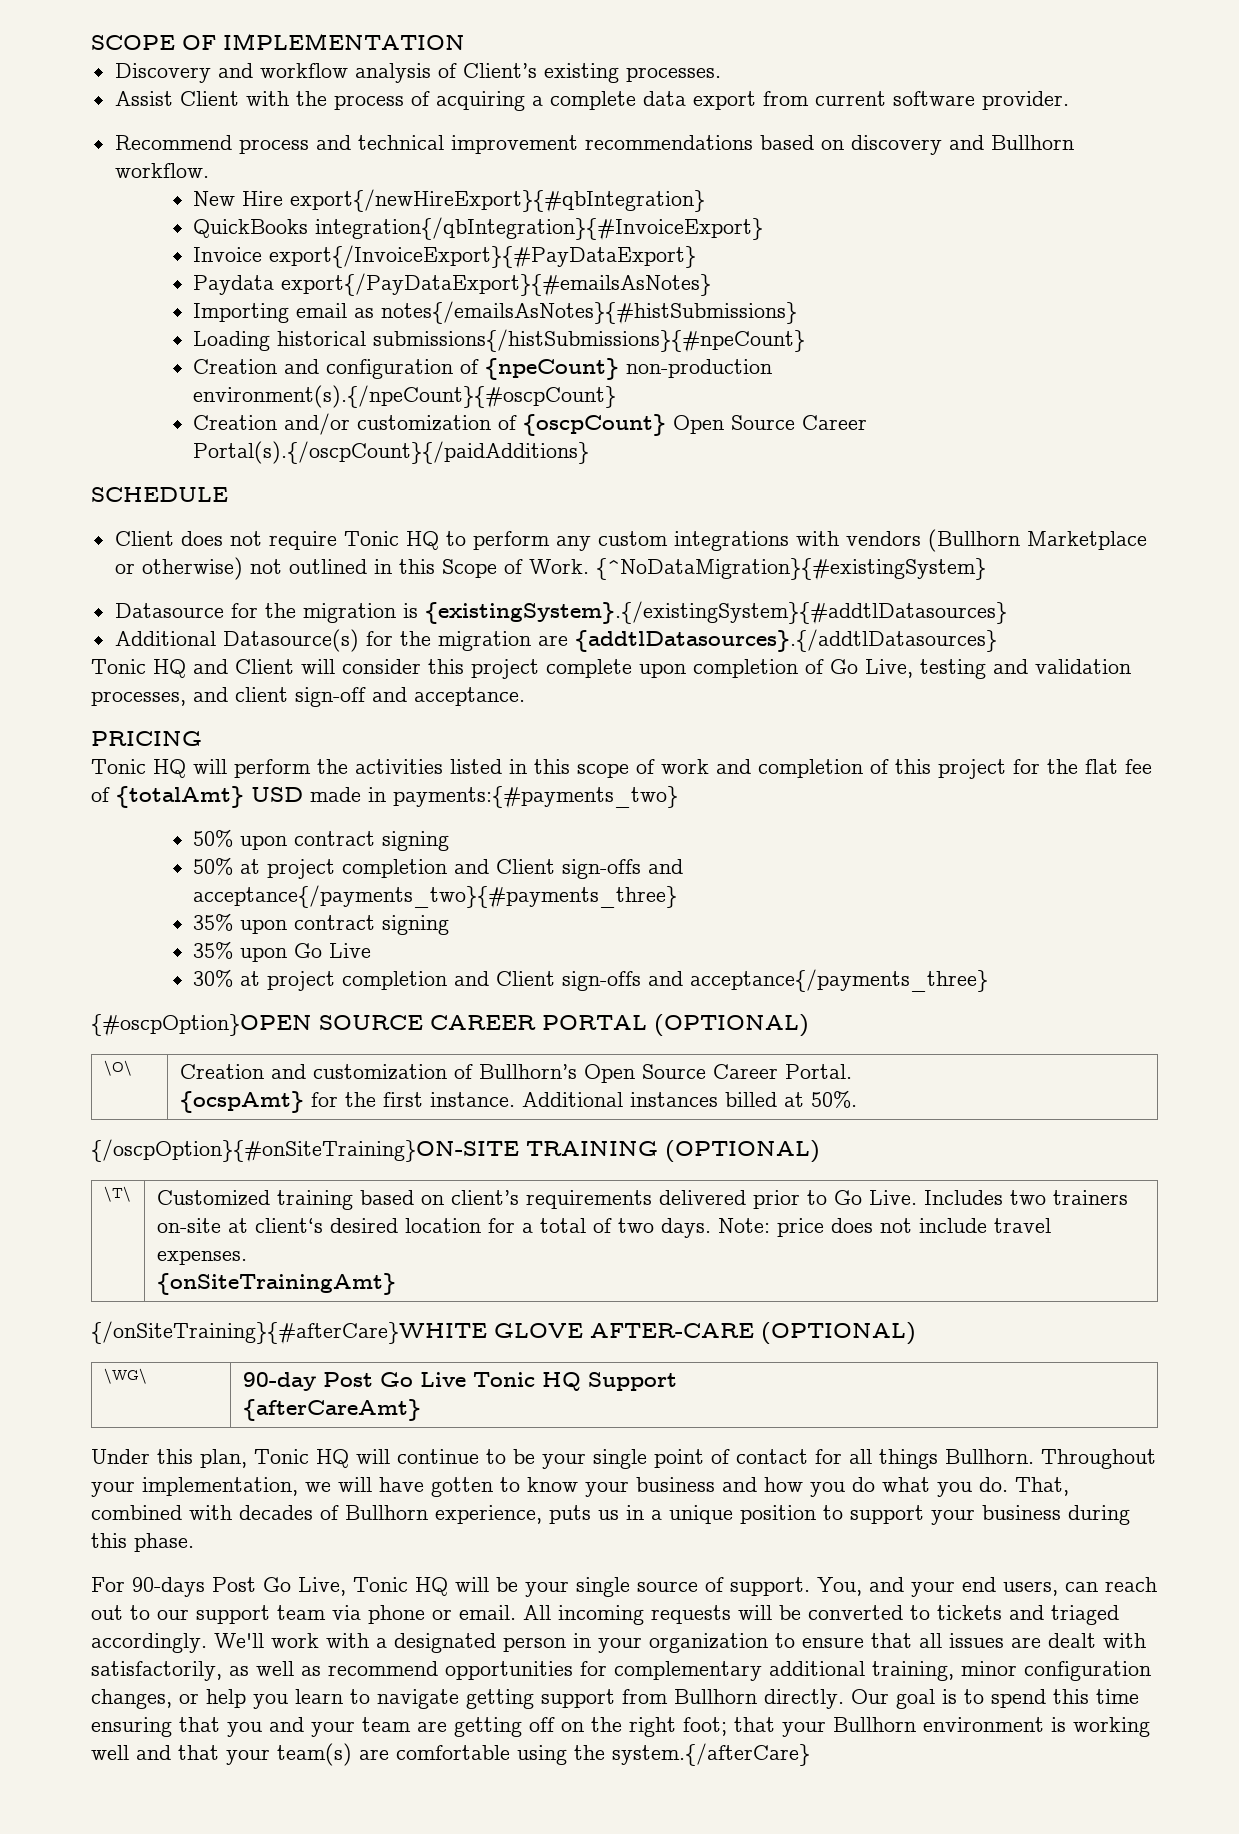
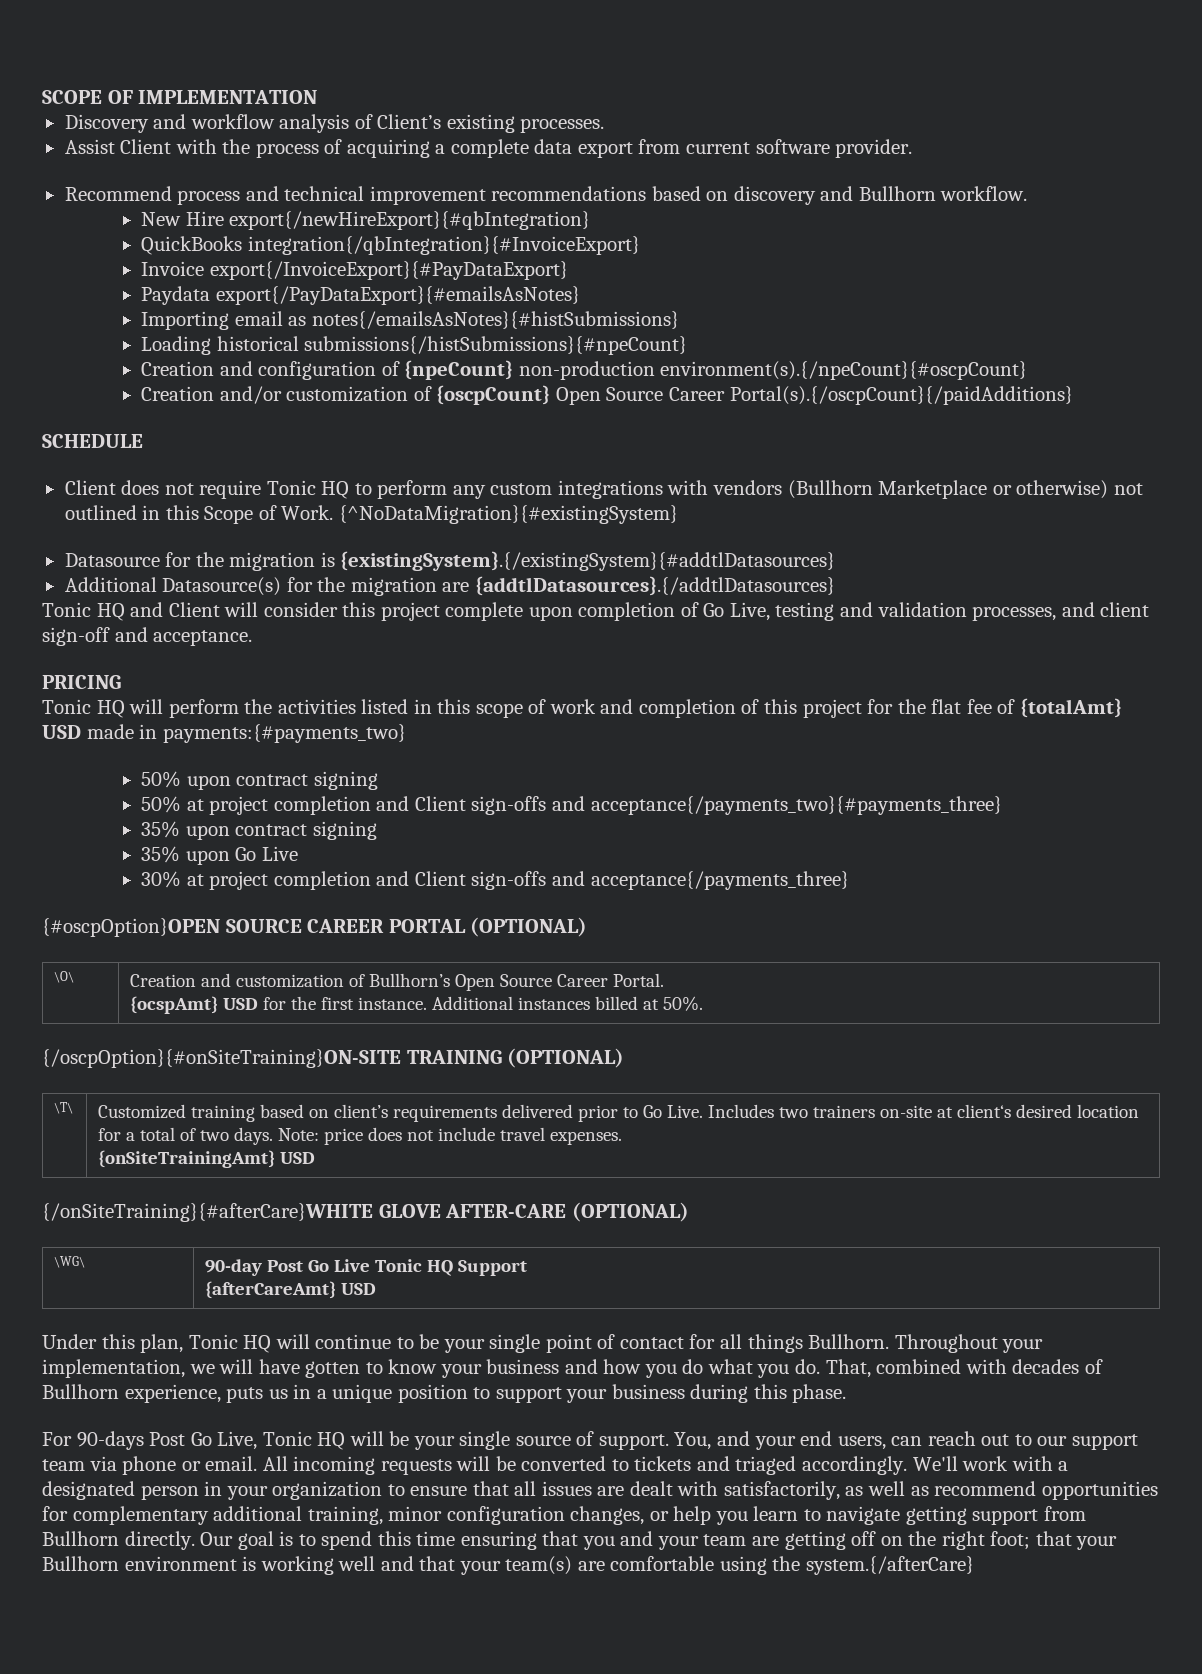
(304, 1102) none -> [223,998,259,1010] USD
(396, 1284) none -> [280,1152,316,1164] USD
(421, 1410) none -> [341,1283,377,1295] USD

